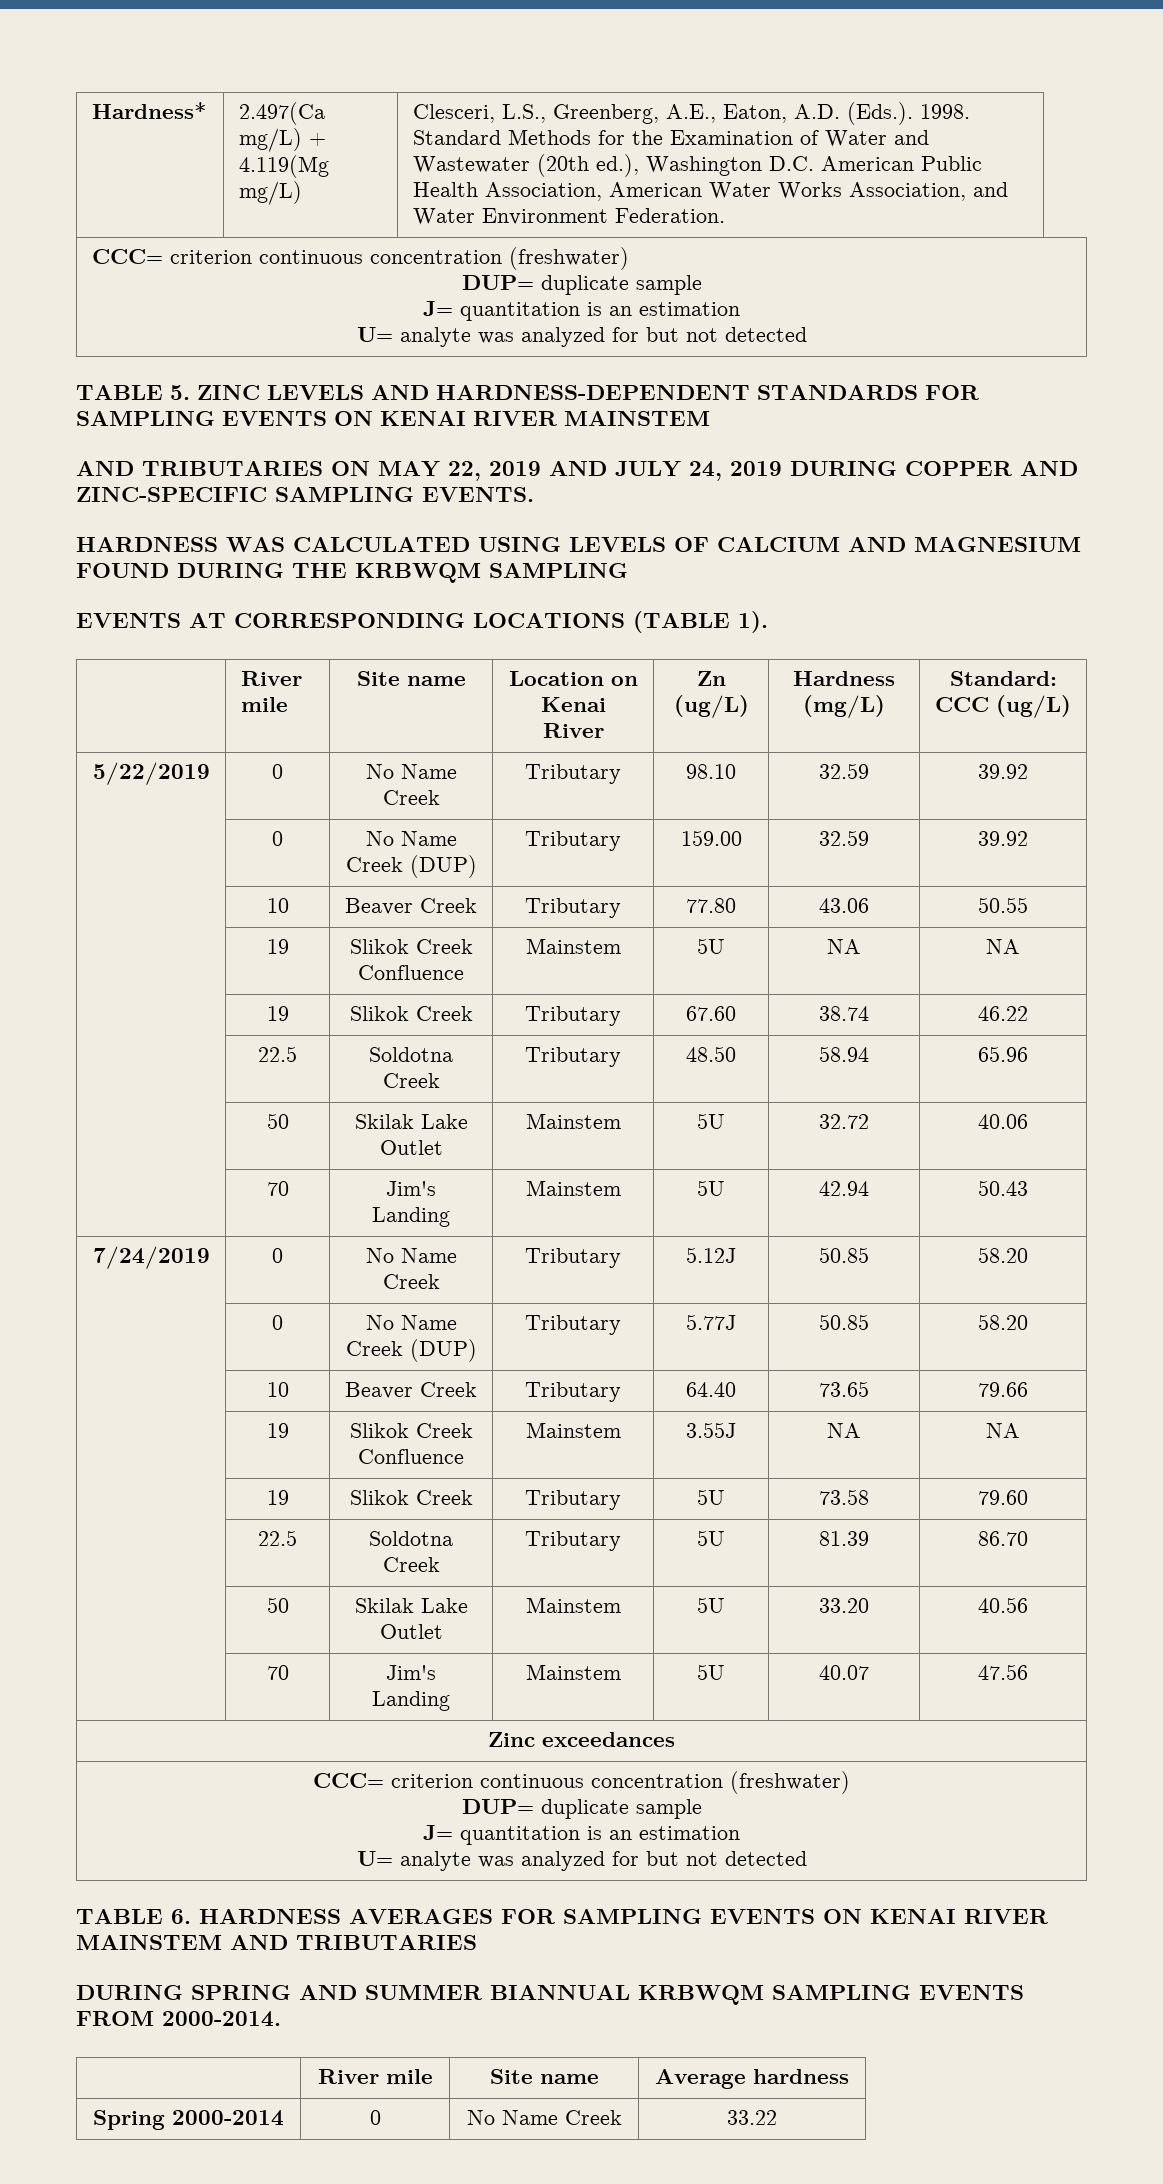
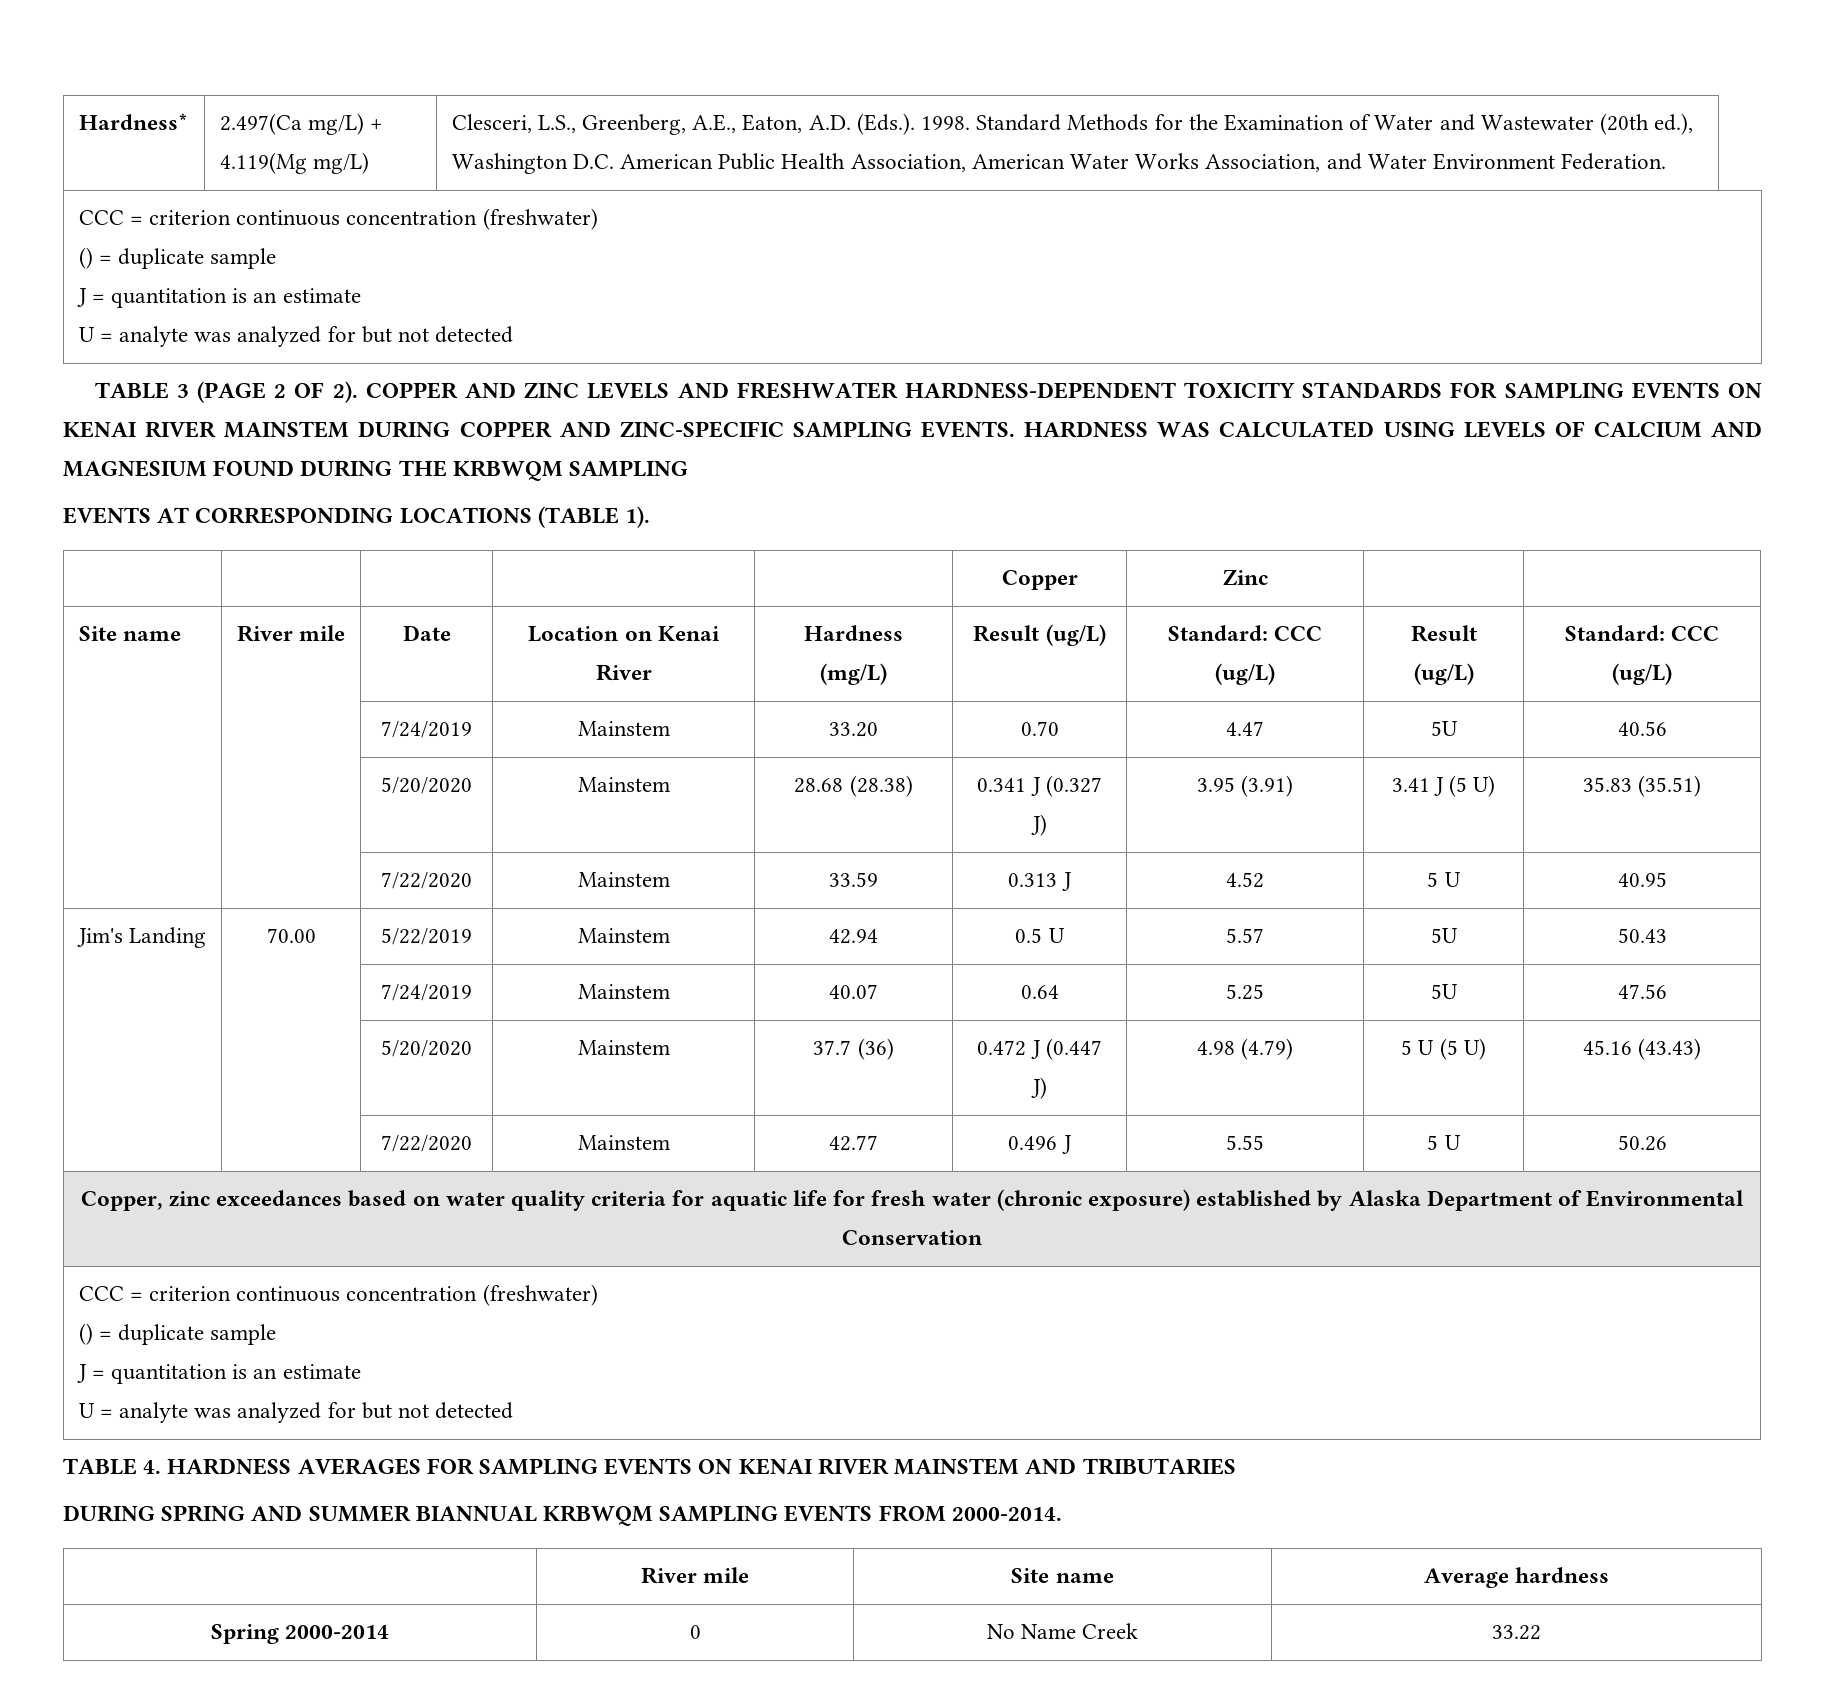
[91,247,629,270] [461,275,702,295] [423,301,740,321] [356,327,807,347] [76,385,750,400] CCC= criterion continuous concentration (freshwater) // DUP= duplicate sample // J= quantitation is an estimation // U= analyte was analyzed for but not detected // TABLE 5. ZINC LEVELS AND HARDNESS-DEPENDENT -> [78,208,598,230] [78,247,277,269] [76,288,361,308] [78,326,514,347] [94,381,1296,403] CCC = criterion continuous concentration (freshwater) // () = duplicate sample // J = quantitation is an estimate // U = analyte was analyzed for but not detected // TABLE 3 (PAGE 2 OF 2). COPPER AND ZINC LEVELS AND FRESHWATER HARDNESS-DEPENDENT TOXICITY
[76,461,782,481] // AND TRIBUTARIES ON MAY 22, 2019 AND JULY 24, 2019 -> (350, 429) none
(534, 494) // -> (1015, 429) none
[240,671,302,686] [240,697,288,712] [356,671,466,686] River mile | Site name -> [1001,570,1078,590] [1222,569,1268,585] [78,626,181,641] [236,625,346,642] [402,625,451,641] | | | | Copper | Zinc | | // Site name | River mile | Date
[696,671,726,686] [673,695,749,718] [793,671,895,686] [803,695,885,718] [949,671,1057,686] [935,695,1071,718] [92,762,210,785] [272,764,283,779] [365,764,457,779] [382,790,440,805] [525,764,621,784] [686,764,736,779] [819,763,869,779] [978,764,1028,779] [272,831,283,846] [365,831,457,846] [345,855,477,878] [525,831,621,851] [680,830,742,846] [819,830,869,846] [978,831,1028,846] [266,898,289,913] [345,898,477,915] [525,898,621,918] [686,898,736,913] [819,898,869,913] [978,897,1028,913] [266,939,289,954] [349,939,473,954] [358,965,464,980] [525,938,621,954] [697,938,725,954] [827,939,861,954] [986,939,1020,954] [266,1006,289,1021] [349,1006,473,1021] [525,1006,621,1026] [686,1006,736,1021] [819,1006,869,1021] [978,1006,1028,1021] [258,1046,297,1062] [369,1047,453,1062] [382,1073,440,1088] [525,1047,621,1067] [686,1046,736,1062] [819,1046,869,1062] [978,1046,1028,1062] [266,1113,289,1129] [354,1114,468,1129] [379,1140,443,1155] [525,1113,621,1129] [697,1113,725,1129] [819,1114,869,1129] [978,1114,1028,1129] [266,1181,289,1196] [386,1181,436,1196] [372,1207,450,1227] [525,1180,621,1196] [697,1180,725,1196] [819,1181,869,1196] [978,1180,1028,1196] [92,1246,210,1269] [272,1248,283,1263] [365,1248,457,1263] [382,1274,440,1289] [525,1248,621,1268] [686,1247,736,1263] [819,1247,869,1263] [978,1247,1028,1263] [272,1315,283,1330] [365,1315,457,1330] [345,1339,477,1362] [525,1315,621,1335] [686,1314,736,1330] [819,1314,869,1330] [978,1314,1028,1330] [266,1382,289,1397] [345,1382,477,1399] [525,1382,621,1402] [686,1382,736,1397] [819,1381,869,1397] [978,1382,1028,1397] [266,1423,289,1438] [349,1423,473,1438] [358,1449,464,1464] [525,1422,621,1438] [686,1422,736,1438] [827,1423,861,1438] [986,1423,1020,1438] [266,1490,289,1505] [349,1490,473,1505] [525,1490,621,1510] [697,1489,725,1505] [819,1489,869,1505] [978,1490,1028,1505] [258,1530,297,1546] [369,1531,453,1546] [382,1557,440,1572] [525,1531,621,1551] [697,1530,725,1546] [819,1531,869,1546] [978,1531,1028,1546] [266,1597,289,1613] [354,1598,468,1613] [379,1624,443,1639] [525,1597,621,1613] [697,1597,725,1613] [819,1598,869,1613] [978,1597,1028,1613] [266,1665,289,1680] [386,1665,436,1680] [372,1691,450,1711] [525,1664,621,1680] [697,1664,725,1680] [819,1665,869,1680] [978,1664,1028,1680] [488,1732,675,1747] [313,1771,850,1794] [461,1799,702,1819] [423,1825,740,1845] [356,1851,807,1871] [76,1909,191,1924] Zn (ug/L) | Hardness (mg/L) | Standard: CCC (ug/L) // 5/22/2019 | 0 | No Name Creek | Tributary | 98.10 | 32.59 | 39.92 // | 0 | No Name Creek (DUP) | Tributary | 159.00 | 32.59 | 39.92 // | 10 | Beaver Creek | Tributary | 77.80 | 43.06 | 50.55 // | 19 | Slikok Creek Confluence | Mainstem | 5U | NA | NA // | 19 | Slikok Creek | Tributary | 67.60 | 38.74 | 46.22 // | 22.5 | Soldotna Creek | Tributary | 48.50 | 58.94 | 65.96 // | 50 | Skilak Lake Outlet | Mainstem | 5U | 32.72 | 40.06 // | 70 | Jim's Landing | Mainstem | 5U | 42.94 | 50.43 // 7/24/2019 | 0 | No Name Creek | Tributary | 5.12J | 50.85 | 58.20 // | 0 | No Name Creek (DUP) | Tributary | 5.77J | 50.85 | 58.20 // | 10 | Beaver Creek | Tributary | 64.40 | 73.65 | 79.66 // | 19 | Slikok Creek Confluence | Mainstem | 3.55J | NA | NA // | 19 | Slikok Creek | Tributary | 5U | 73.58 | 79.60 // | 22.5 | Soldotna Creek | Tributary | 5U | 81.39 | 86.70 // | 50 | Skilak Lake Outlet | Mainstem | 5U | 33.20 | 40.56 // | 70 | Jim's Landing | Mainstem | 5U | 40.07 | 47.56 // Zinc exceedances // CCC= criterion continuous concentration (freshwater) // DUP= duplicate sample // J= quantitation is an estimation // U= analyte was analyzed for but not detected // TABLE 6. -> [804,625,903,641] [820,663,887,685] [973,624,1106,646] [1167,625,1323,641] [1215,663,1275,685] [1410,625,1477,642] [1413,663,1474,685] [1564,625,1720,641] [1612,663,1672,685] [381,721,472,738] [577,721,670,736] [829,722,878,737] [1020,721,1059,736] [1226,721,1264,736] [1430,721,1458,736] [1617,721,1667,736] [381,777,472,794] [577,777,670,792] [794,775,913,797] [977,775,1102,797] [1030,814,1047,836] [1196,775,1294,797] [1391,775,1496,797] [1582,775,1702,797] [381,872,472,889] [577,872,670,887] [829,872,878,887] [1008,872,1072,891] [1226,872,1264,888] [1427,872,1461,887] [1617,872,1667,887] [76,927,206,948] [266,928,316,943] [381,928,472,945] [577,928,670,943] [829,929,878,944] [1015,928,1065,943] [1226,928,1264,943] [1430,928,1458,943] [1617,928,1667,943] [381,984,472,1001] [577,984,670,999] [829,984,878,999] [1020,985,1059,999] [1226,984,1264,1000] [1430,984,1458,999] [1617,984,1667,999] [381,1040,472,1057] [577,1040,670,1055] [813,1038,894,1060] [977,1038,1102,1060] [1030,1077,1047,1099] [1196,1038,1294,1060] [1401,1038,1486,1060] [1582,1038,1702,1060] [381,1135,472,1152] [577,1135,670,1150] [829,1135,878,1151] [1008,1135,1072,1154] [1226,1135,1264,1150] [1427,1135,1461,1150] [1617,1135,1667,1151] [80,1189,1745,1211] [842,1230,982,1245] [78,1284,598,1306] [78,1323,277,1345] [76,1364,361,1384] [78,1402,514,1423] [63,1458,162,1475] Hardness (mg/L) | Result (ug/L) | Standard: CCC (ug/L) | Result (ug/L) | Standard: CCC (ug/L) // | | 7/24/2019 | Mainstem | 33.20 | 0.70 | 4.47 | 5U | 40.56 // | | 5/20/2020 | Mainstem | 28.68 (28.38) | 0.341 J (0.327 J) | 3.95 (3.91) | 3.41 J (5 U) | 35.83 (35.51) // | | 7/22/2020 | Mainstem | 33.59 | 0.313 J | 4.52 | 5 U | 40.95 // Jim's Landing | 70.00 | 5/22/2019 | Mainstem | 42.94 | 0.5 U | 5.57 | 5U | 50.43 // | | 7/24/2019 | Mainstem | 40.07 | 0.64 | 5.25 | 5U | 47.56 // | | 5/20/2020 | Mainstem | 37.7 (36) | 0.472 J (0.447 J) | 4.98 (4.79) | 5 U (5 U) | 45.16 (43.43) // | | 7/22/2020 | Mainstem | 42.77 | 0.496 J | 5.55 | 5 U | 50.26 // Copper, zinc exceedances based on water quality criteria for aquatic life for fresh water (chronic exposure) established by Alaska Department of Environmental Conservation // CCC = criterion continuous concentration (freshwater) // () = duplicate sample // J = quantitation is an estimate // U = analyte was analyzed for but not detected // TABLE 4.

